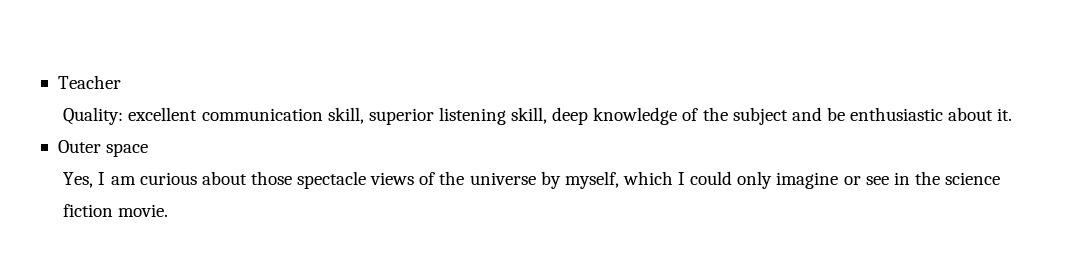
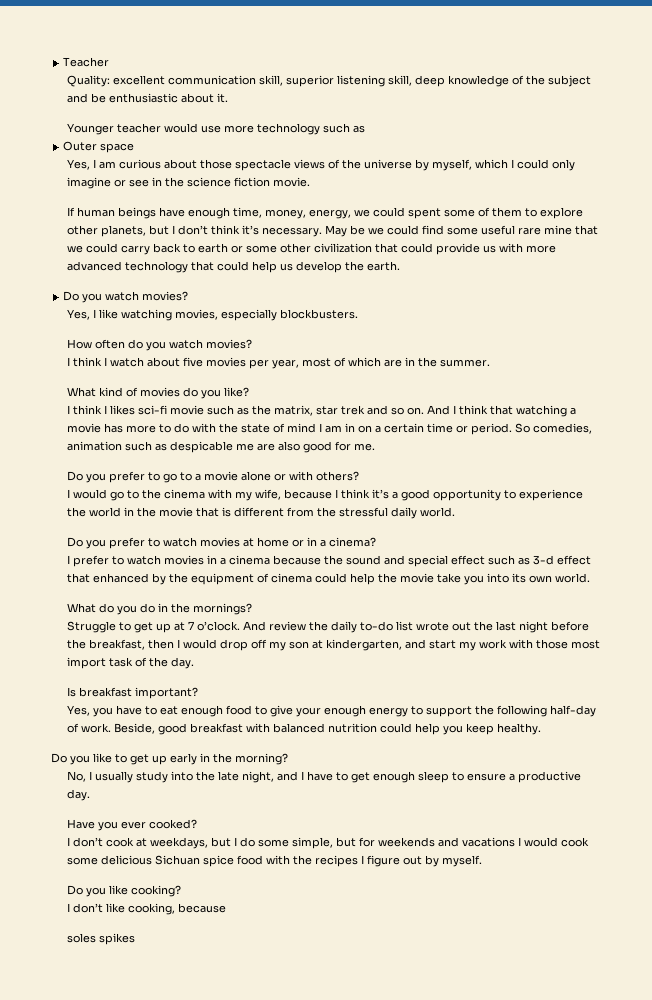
(1013, 114) none -> [66,123,365,135] // Younger teacher would use more technology such as
(169, 210) none -> [66,207,583,219] [66,225,598,237] [66,243,556,255] [66,261,400,273] [63,291,189,303] [66,309,358,321] [66,339,252,351] [66,357,490,369] [66,387,249,399] [66,405,576,417] [66,423,592,435] [66,441,375,453] [66,471,359,483] [66,489,583,501] [66,507,455,519] [66,537,376,549] [66,555,591,567] [66,573,590,585] [66,603,252,615] [66,621,589,633] [66,639,600,651] [66,657,194,669] [66,687,198,699] [66,705,596,717] [66,723,541,735] [51,753,288,765] [66,771,581,783] [66,789,90,801] [66,819,197,831] [66,837,589,849] [66,855,482,867] [66,885,181,897] [66,903,226,915] [66,933,135,945] // If human beings have enough time, money, energy, we could spent some of them to explore other planets, but I don’t think it’s necessary. May be we could find some useful rare mine that we could carry back to earth or some other civilization that could provide us with more advanced technology that could help us develop the earth. // Do you watch movies? // Yes, I like watching movies, especially blockbusters. // How often do you watch movies? // I think I watch about five movies per year, most of which are in the summer. // What kind of movies do you like? // I think I likes sci-fi movie such as the matrix, star trek and so on. And I think that watching a movie has more to do with the state of mind I am in on a certain time or period. So comedies, animation such as despicable me are also good for me. // Do you prefer to go to a movie alone or with others? // I would go to the cinema with my wife, because I think it’s a good opportunity to experience the world in the movie that is different from the stressful daily world. // Do you prefer to watch movies at home or in a cinema? // I prefer to watch movies in a cinema because the sound and special effect such as 3-d effect that enhanced by the equipment of cinema could help the movie take you into its own world. // What do you do in the mornings? // Struggle to get up at 7 o’clock. And review the daily to-do list wrote out the last night before the breakfast, then I would drop off my son at kindergarten, and start my work with those most import task of the day. // Is breakfast important? // Yes, you have to eat enough food to give your enough energy to support the following half-day of work. Beside, good breakfast with balanced nutrition could help you keep healthy. // Do you like to get up early in the morning? // No, I usually study into the late night, and I have to get enough sleep to ensure a productive day. // Have you ever cooked? // I don’t cook at weekdays, but I do some simple, but for weekends and vacations I would cook some delicious Sichuan spice food with the recipes I figure out by myself. // Do you like cooking? // I don’t like cooking, because // soles spikes

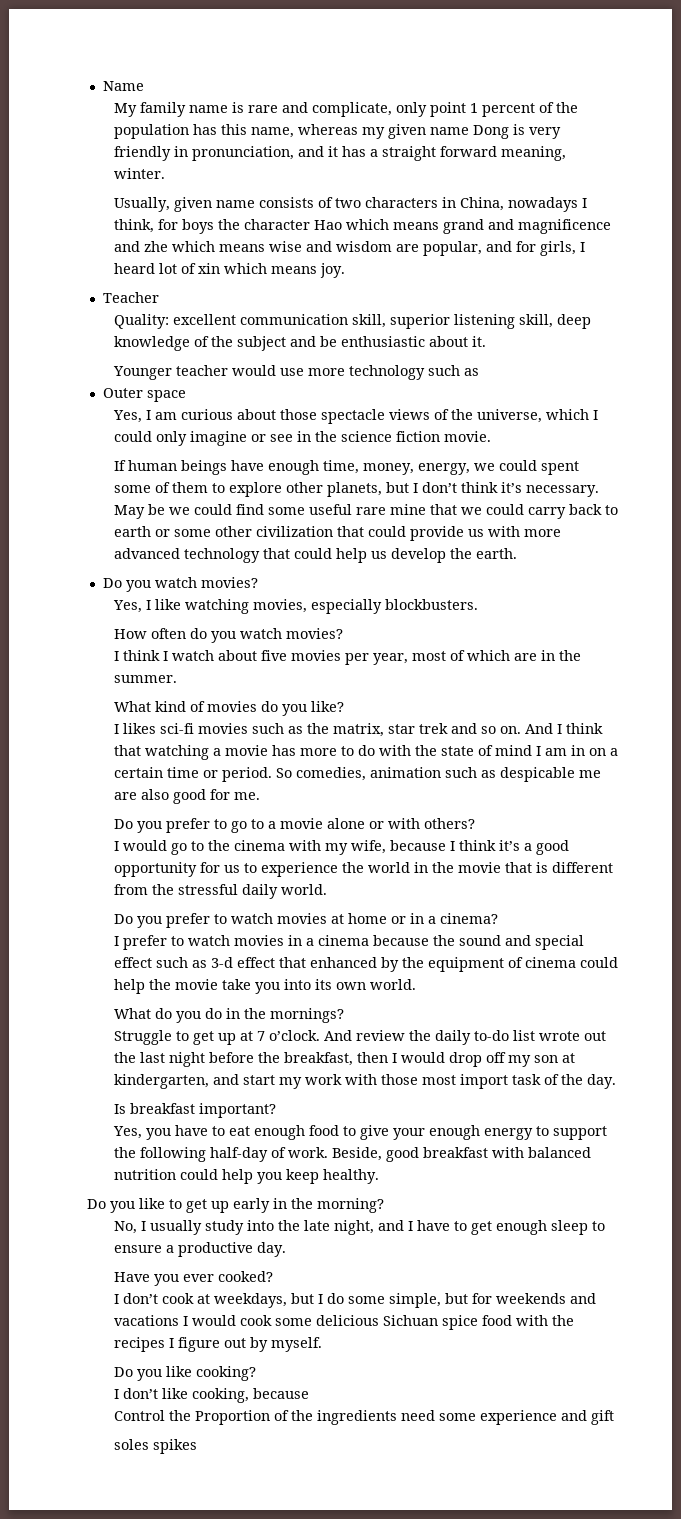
(63, 62) none -> [102,81,144,91] [113,102,578,117] [113,124,561,139] [113,146,566,161] [113,168,165,179] [113,197,587,212] [113,219,611,234] [113,241,585,256] [113,263,345,278] Name // My family name is rare and complicate, only point 1 percent of the population has this name, whereas my given name Dong is very friendly in pronunciation, and it has a straight forward meaning, winter. // Usually, given name consists of two characters in China, nowadays I think, for boys the character Hao which means grand and magnificence and zhe which means wise and wisdom are popular, and for girls, I heard lot of xin which means joy. //
[363,159,472,171] universe by myself, -> [476,409,542,423] universe,
[72,405,107,415] think I -> (119, 729) none
[169,405,204,415] movie -> [197,723,248,734] movies
(501, 495) none -> [199,862,240,873] for us
(226, 908) none -> [113,1410,614,1425] // Control the Proportion of the ingredients need some experience and gift

